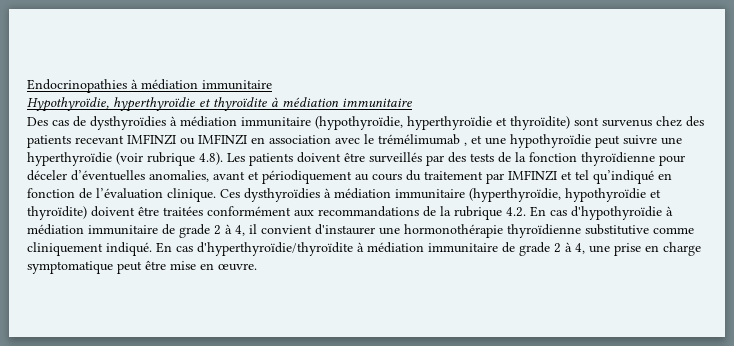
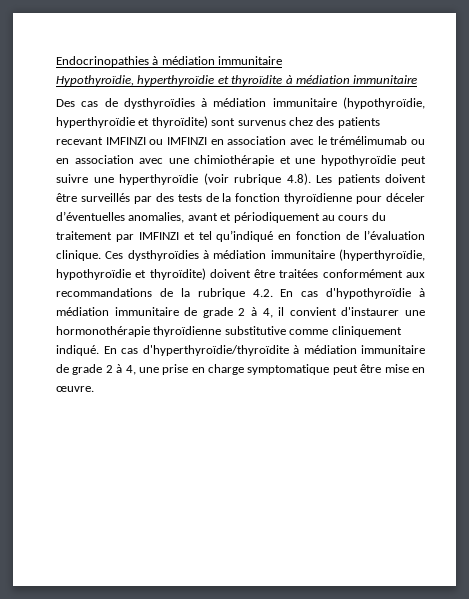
[464,142,467,146] , -> [411,139,426,145] [56,155,274,166] ou en association avec une chimiothérapie

